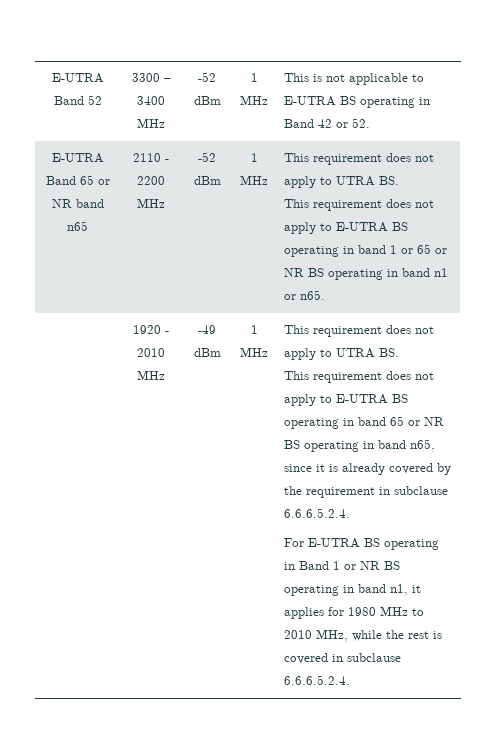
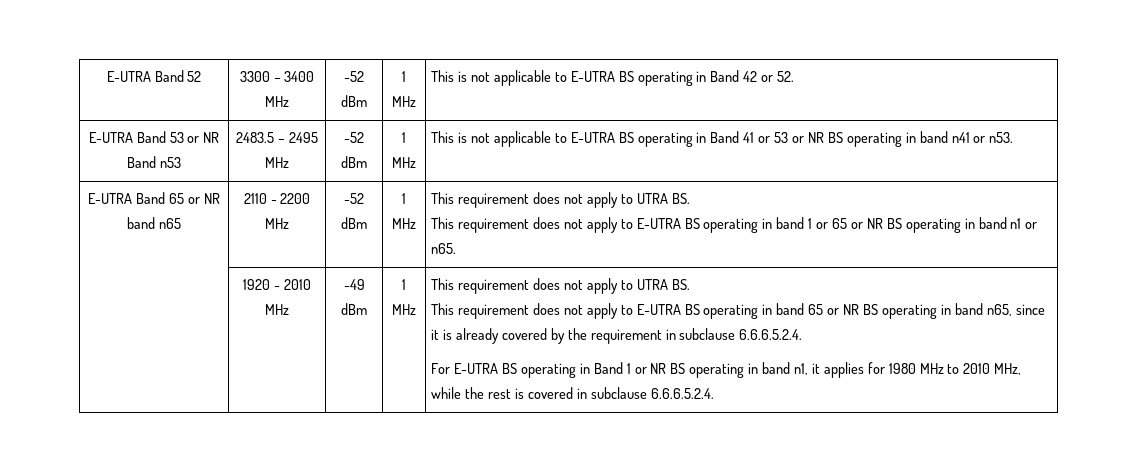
(370, 123) none -> [88,131,220,143] [127,156,181,168] [236,132,318,143] [265,157,289,168] [344,132,364,143] [341,156,367,168] [402,132,406,143] [392,157,416,168] [431,131,1014,147] // E-UTRA Band 53 or NR Band n53 | 2483.5 – 2495 MHz | -52 dBm | 1 MHz | This is not applicable to E-UTRA BS operating in Band 41 or 53 or NR BS operating in band n41 or n53.

